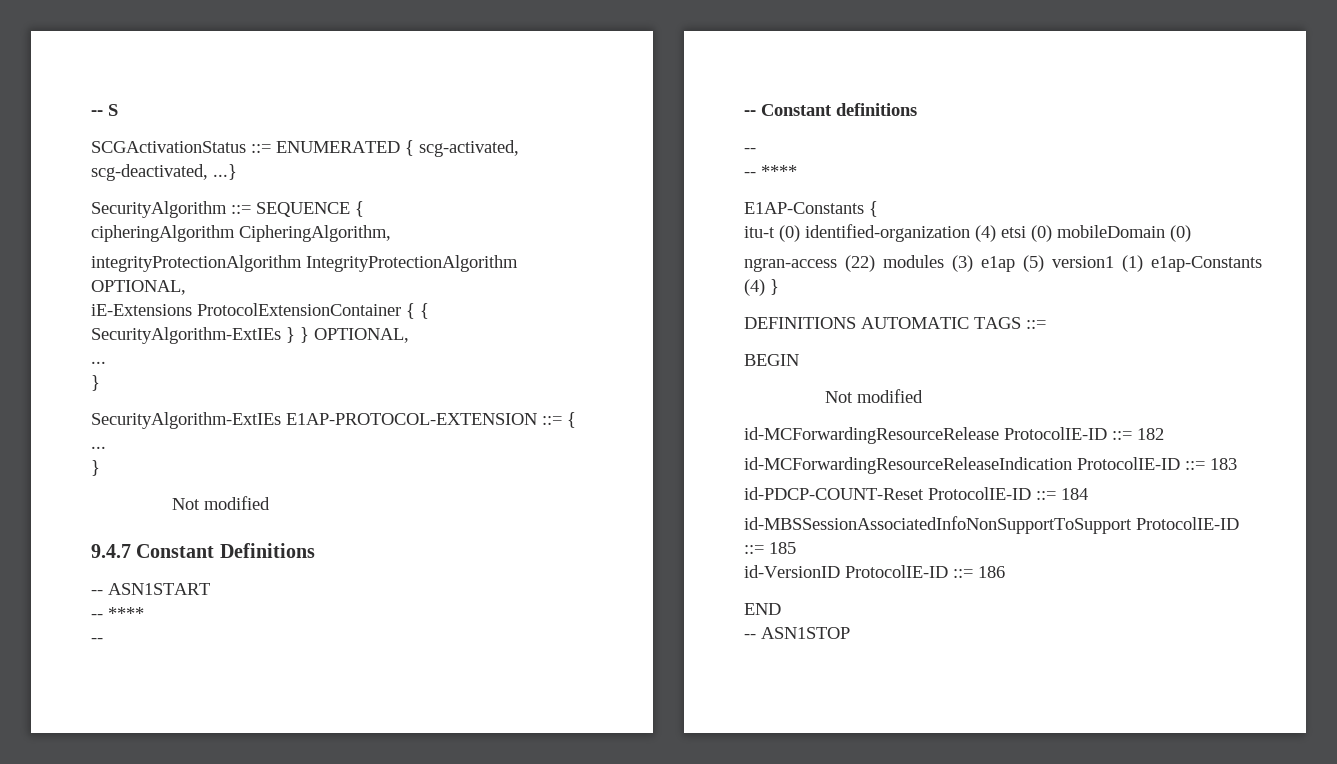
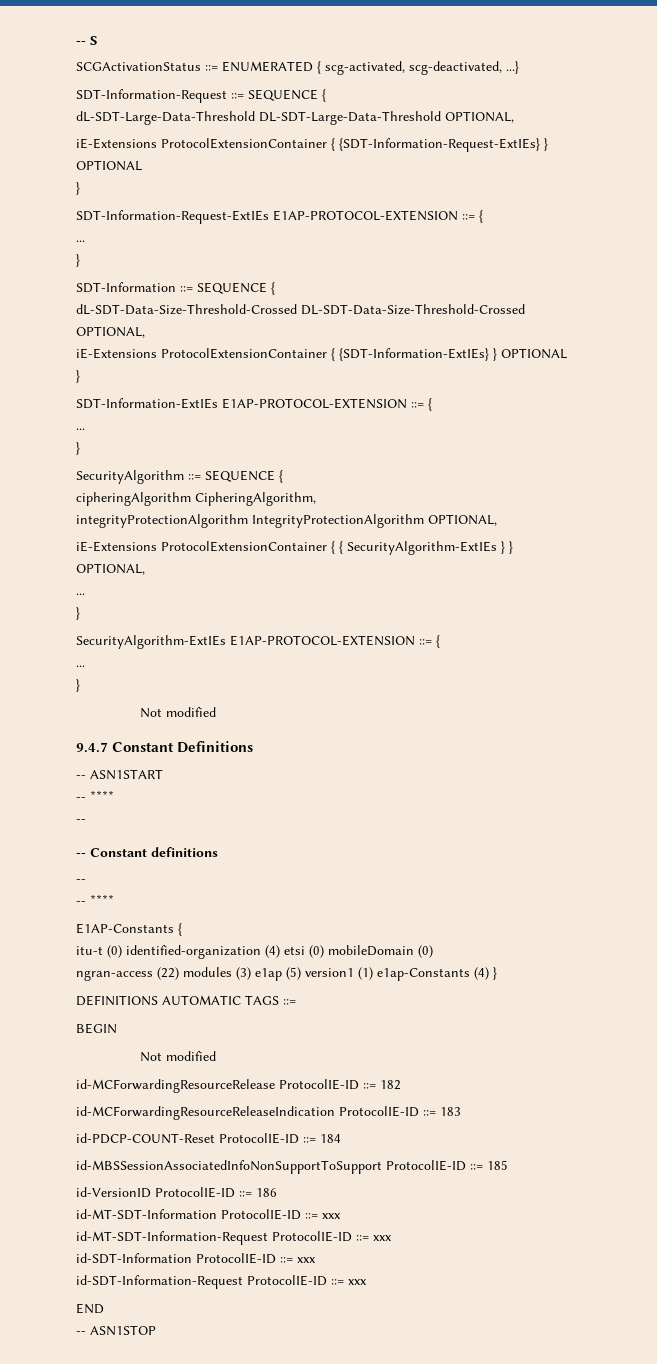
(237, 172) none -> [76,89,326,103] [76,111,514,125] [76,138,548,152] [76,160,142,171] [76,182,80,195] [76,210,483,224] [76,240,85,242] [76,254,80,267] [76,282,275,295] [76,304,525,315] [76,326,145,338] [76,348,567,361] [76,370,80,383] [76,398,432,411] [76,428,85,430] [76,442,80,455] // SDT-Information-Request ::= SEQUENCE { // dL-SDT-Large-Data-Threshold DL-SDT-Large-Data-Threshold OPTIONAL, // iE-Extensions ProtocolExtensionContainer { {SDT-Information-Request-ExtIEs} } OPTIONAL // } // SDT-Information-Request-ExtIEs E1AP-PROTOCOL-EXTENSION ::= { // ... // } // SDT-Information ::= SEQUENCE { // dL-SDT-Data-Size-Threshold-Crossed DL-SDT-Data-Size-Threshold-Crossed OPTIONAL, // iE-Extensions ProtocolExtensionContainer { {SDT-Information-ExtIEs} } OPTIONAL // } // SDT-Information-ExtIEs E1AP-PROTOCOL-EXTENSION ::= { // ... // }
(1005, 572) none -> [76,1209,341,1220] [76,1231,392,1245] [76,1253,316,1264] [76,1275,367,1289] // id-MT-SDT-Information ProtocolIE-ID ::= xxx // id-MT-SDT-Information-Request ProtocolIE-ID ::= xxx // id-SDT-Information ProtocolIE-ID ::= xxx // id-SDT-Information-Request ProtocolIE-ID ::= xxx

